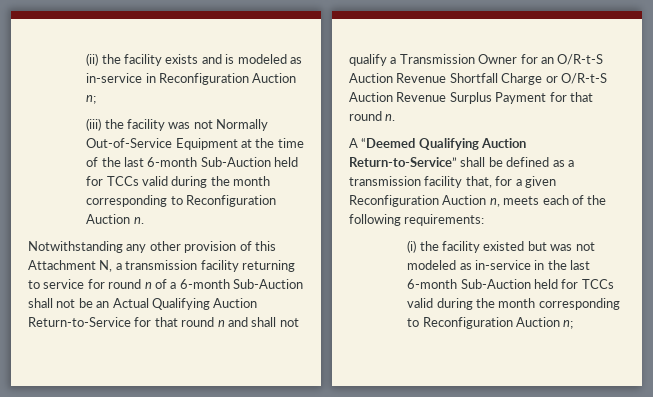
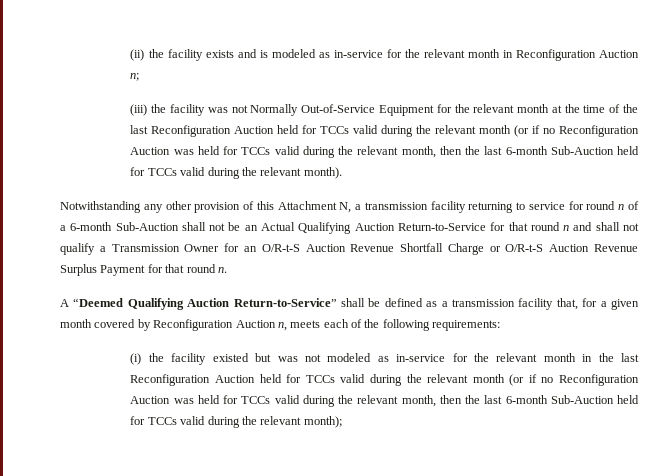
(143, 78) none -> [386,49,500,58] for the relevant month
(238, 144) none -> [436,104,550,113] for the relevant month
[147,157,299,167] [86,176,271,188] [86,195,277,207] [86,214,144,224] 6-month Sub-Auction held for TCCs valid during the month corresponding to Reconfiguration Auction n. -> [151,125,640,137] [130,146,640,158] [130,167,342,179] Reconfiguration Auction held for TCCs valid during the relevant month (or if no Reconfiguration Auction was held for TCCs valid during the relevant month, then the last 6-month Sub-Auction held for TCCs valid during the relevant month).
(556, 182) none -> [60,319,151,331] month covered by
[534,260,545,270] in -> [452,353,640,362] [130,374,639,386] [130,395,462,407] for the relevant month in the last Reconfiguration Auction held for TCCs valid during the relevant month (or if no Reconfiguration Auction was held for TCCs valid during the relevant month, then
[498,298,620,310] [407,317,574,329] month corresponding to Reconfiguration Auction n; -> [260,416,342,428] relevant month);

